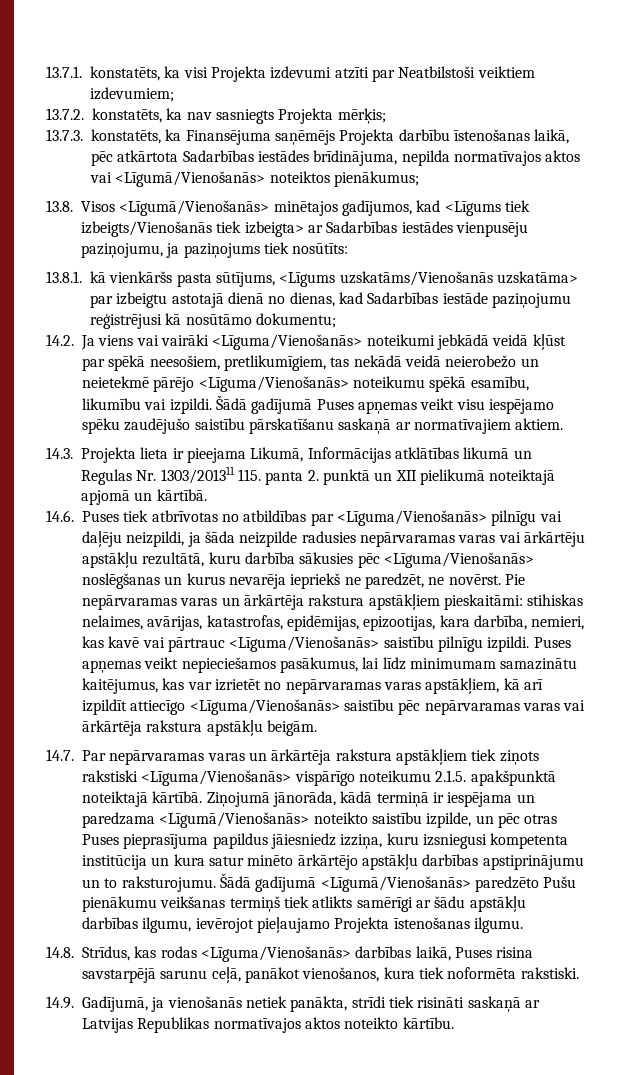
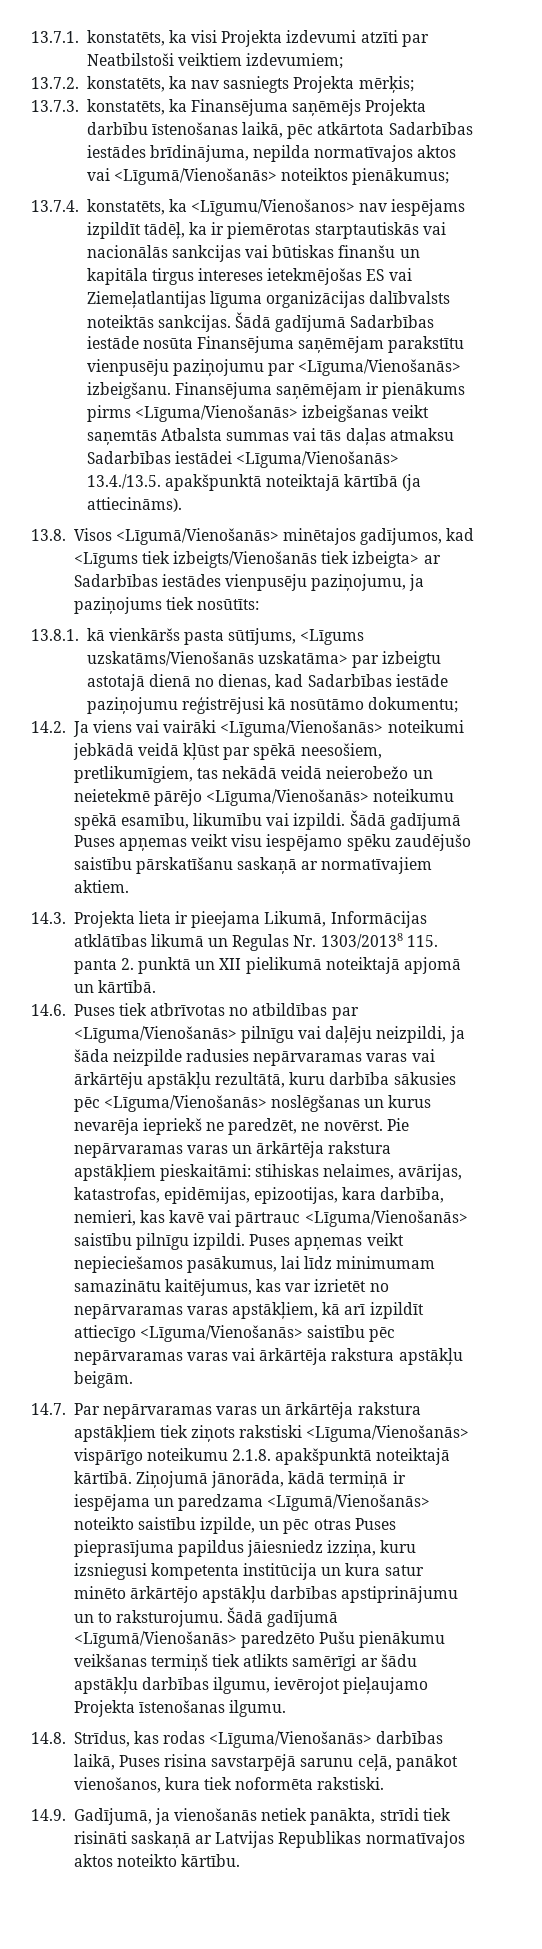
(419, 179) none -> [31,199,466,216] [86,222,446,239] [86,245,420,262] [86,268,412,285] [86,291,451,308] [86,312,435,332] [86,336,465,353] [86,359,462,376] [86,382,466,399] [86,405,430,422] [86,428,454,445] [86,451,400,468] [86,474,422,491] [86,497,182,512] // 13.7.4. konstatēts, ka <Līgumu/Vienošanos> nav iespējams izpildīt tādēļ, ka ir piemērotas starptautiskās vai nacionālās sankcijas vai būtiskas finanšu un kapitāla tirgus intereses ietekmējošas ES vai Ziemeļatlantijas līguma organizācijas dalībvalsts noteiktās sankcijas. Šādā gadījumā Sadarbības iestāde nosūta Finansējuma saņēmējam parakstītu vienpusēju paziņojumu par <Līguma/Vienošanās> izbeigšanu. Finansējuma saņēmējam ir pienākums pirms <Līguma/Vienošanās> izbeigšanas veikt saņemtās Atbalsta summas vai tās daļas atmaksu Sadarbības iestādei <Līguma/Vienošanās> 13.4./13.5. apakšpunktā noteiktajā kārtībā (ja attiecināms).
[160,466,235,484] 1303/201311 -> [320,933,403,949] 1303/20138
[435,770,467,782] 2.1.5. -> [232,1449,272,1461] 2.1.8.

